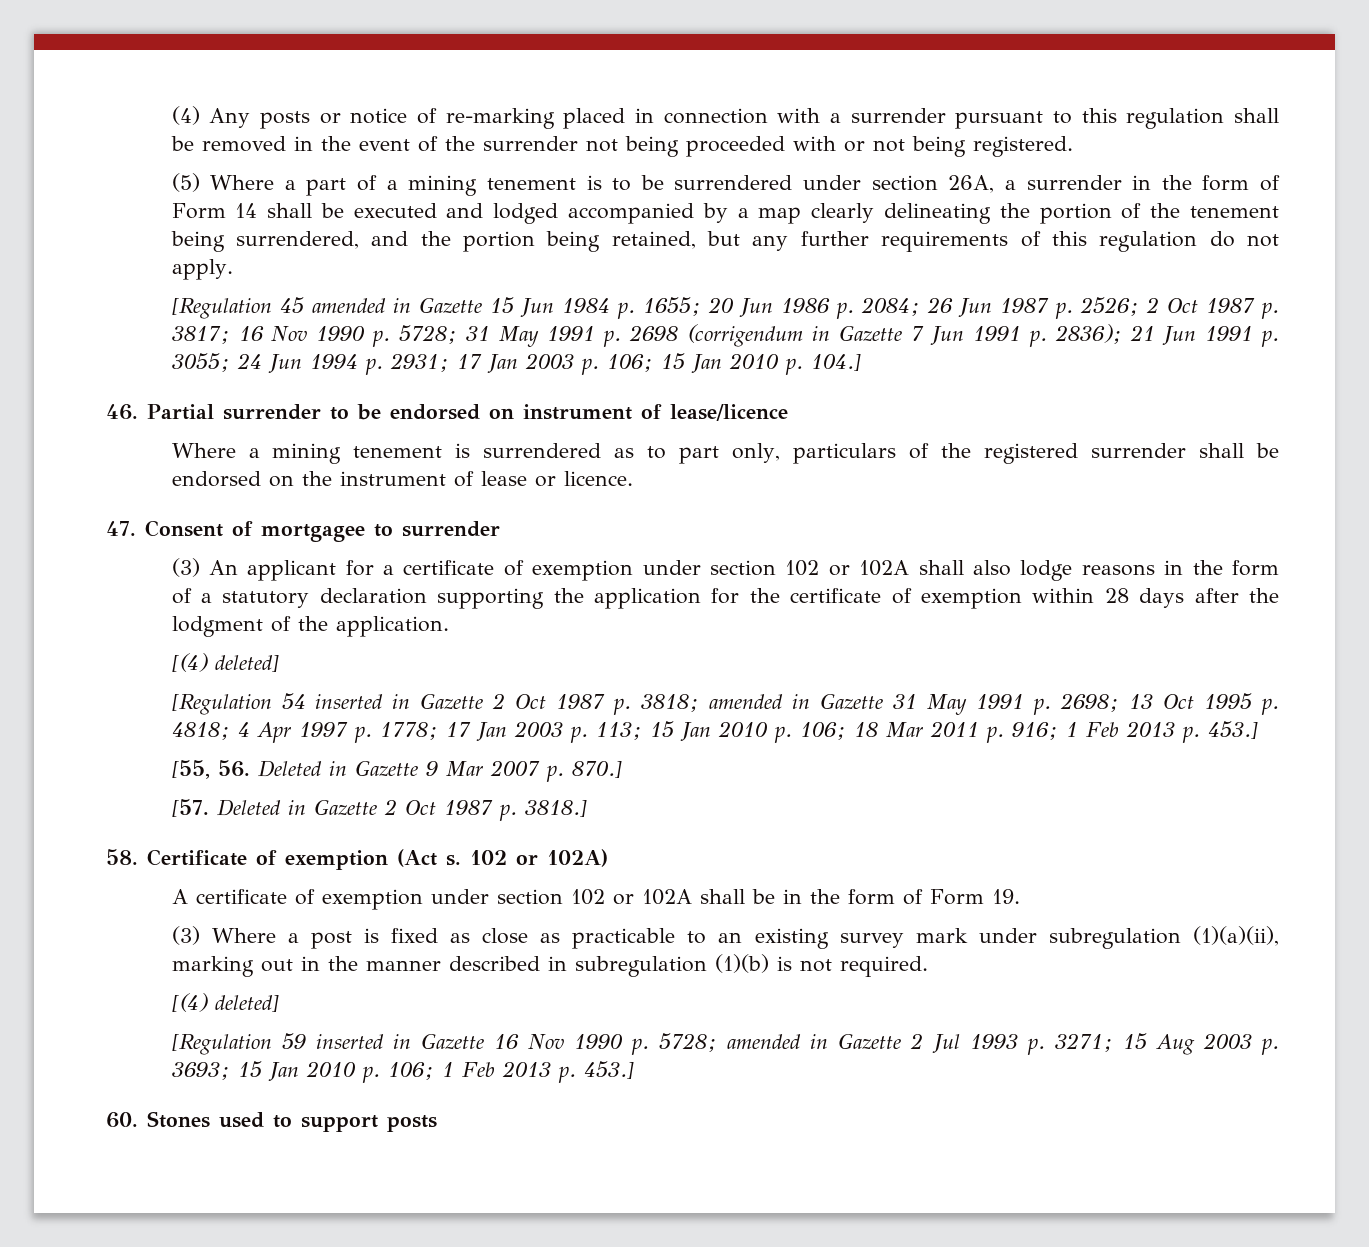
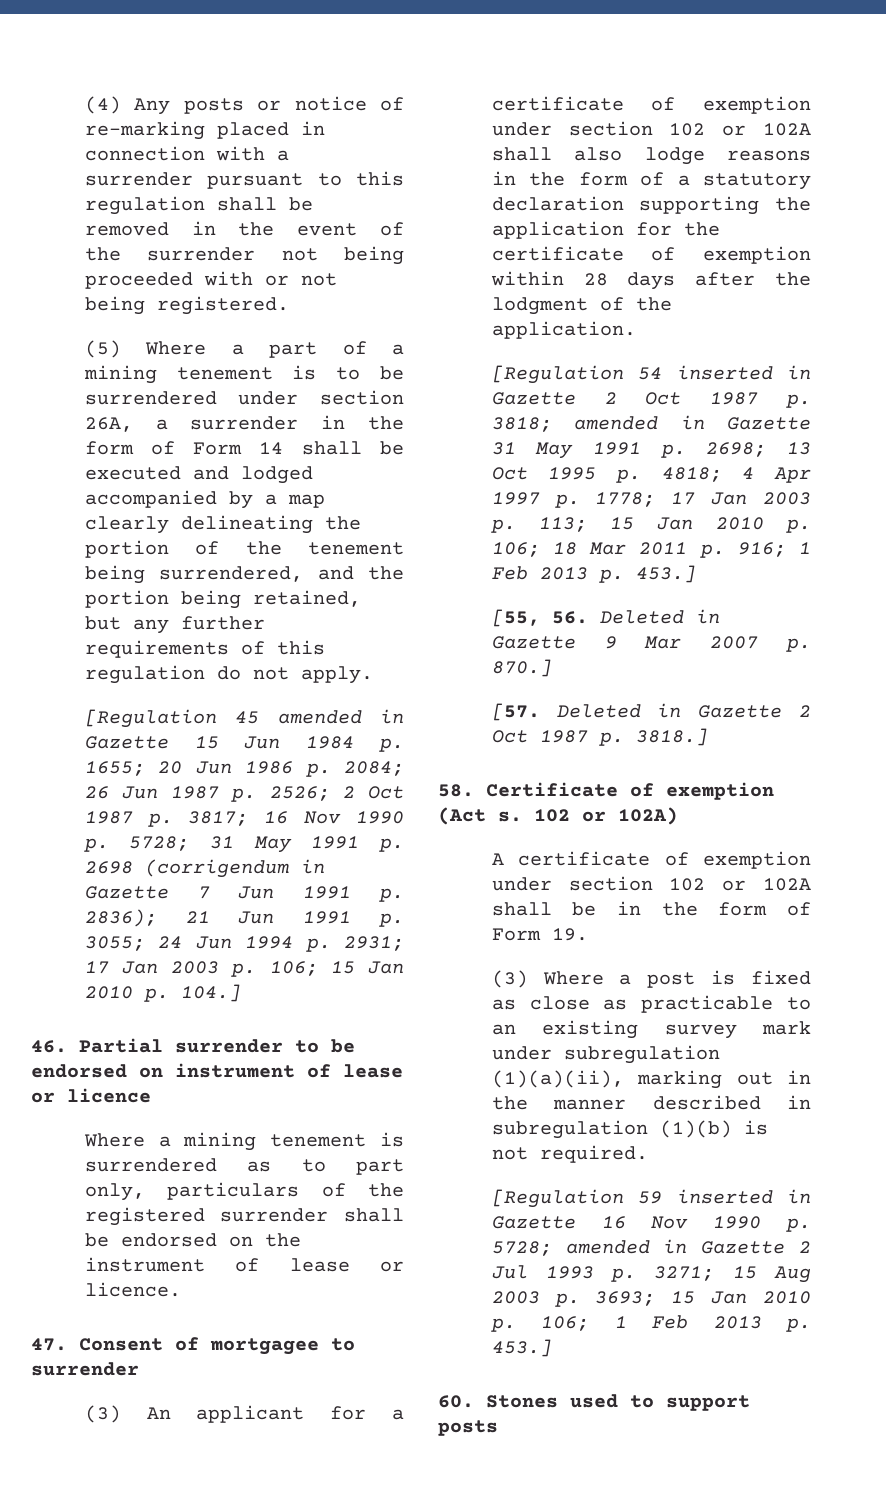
[669,404,788,421] lease/licence -> [343,1064,403,1078] [31,1088,151,1103] lease or licence
[171,653,279,672] // [(4) deleted] -> (636, 330) none
[171,993,279,1012] // [(4) deleted] -> (648, 1154) none

